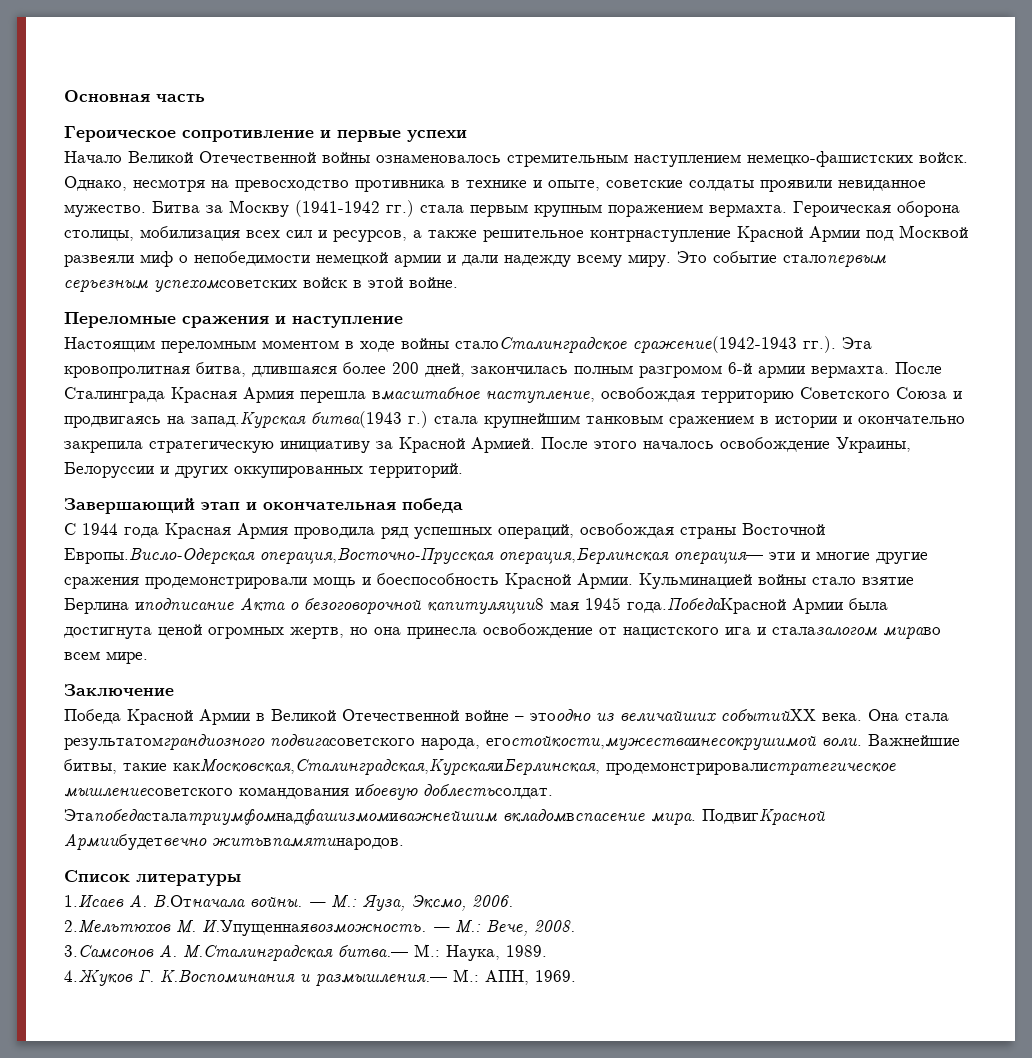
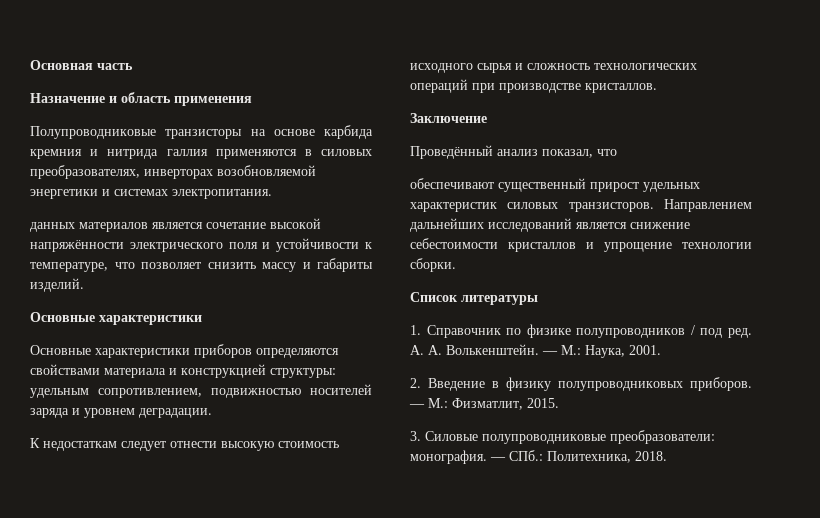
[64,126,467,142] [64,151,968,167] [64,176,926,192] [64,200,960,217] [64,225,968,242] [64,251,886,268] [64,277,458,293] [64,312,403,328] [64,336,872,354] [64,362,942,378] [64,387,962,403] [64,411,965,429] [64,437,911,453] [64,462,463,478] [64,498,463,514] [64,523,825,539] [64,547,928,565] [64,573,914,589] [64,597,888,615] [64,623,941,640] [64,651,148,664] [64,684,174,697] [64,709,949,725] [64,734,960,751] [64,759,896,776] [64,784,553,800] [64,809,825,826] [64,834,404,851] [64,870,241,886] [64,895,513,911] [64,920,575,936] [64,944,547,962] [64,969,576,987] Героическое сопротивление и первые успехи // Начало Великой Отечественной войны ознаменовалось стремительным наступлением немецко-фашистских войск. Однако, несмотря на превосходство противника в технике и опыте, советские солдаты проявили невиданное мужество. Битва за Москву (1941-1942 гг.) стала первым крупным поражением вермахта. Героическая оборона столицы, мобилизация всех сил и ресурсов, а также решительное контрнаступление Красной Армии под Москвой развеяли миф о непобедимости немецкой армии и дали надежду всему миру. Это событие сталопервым серьезным успехомсоветских войск в этой войне. // Переломные сражения и наступление // Настоящим переломным моментом в ходе войны сталоСталинградское сражение(1942-1943 гг.). Эта кровопролитная битва, длившаяся более 200 дней, закончилась полным разгромом 6-й армии вермахта. После Сталинграда Красная Армия перешла вмасштабное наступление, освобождая территорию Советского Союза и продвигаясь на запад.Курская битва(1943 г.) стала крупнейшим танковым сражением в истории и окончательно закрепила стратегическую инициативу за Красной Армией. После этого началось освобождение Украины, Белоруссии и других оккупированных территорий. // Завершающий этап и окончательная победа // С 1944 года Красная Армия проводила ряд успешных операций, освобождая страны Восточной Европы.Висло-Одерская операция,Восточно-Прусская операция,Берлинская операция— эти и многие другие сражения продемонстрировали мощь и боеспособность Красной Армии. Кульминацией войны стало взятие Берлина иподписание Акта о безоговорочной капитуляции8 мая 1945 года.ПобедаКрасной Армии была достигнута ценой огромных жертв, но она принесла освобождение от нацистского ига и сталазалогом мираво всем мире. // Заключение // Победа Красной Армии в Великой Отечественной войне – этоодно из величайших событийXX века. Она стала результатомграндиозного подвигасоветского народа, егостойкости,мужестваинесокрушимой воли. Важнейшие битвы, такие какМосковская,Сталинградская,КурскаяиБерлинская, продемонстрировалистратегическое мышлениесоветского командования ибоевую доблестьсолдат. Этапобедасталатриумфомнадфашизмомиважнейшим вкладомвспасение мира. ПодвигКрасной Армиибудетвечно житьвпамятинародов. // Список литературы // 1.Исаев А. В.Отначала войны. — М.: Яуза, Эксмо, 2006. // 2.Мельтюхов М. И.Упущеннаявозможность. — М.: Вече, 2008. // 3.Самсонов А. М.Сталинградская битва.— М.: Наука, 1989. // 4.Жуков Г. К.Воспоминания и размышления.— М.: АПН, 1969. -> [30,92,252,106] [30,125,373,139] [30,149,372,159] [30,165,316,179] [30,189,272,199] [30,218,321,232] [30,238,373,252] [30,258,373,272] [30,278,84,292] [30,312,202,325] [30,344,339,358] [30,364,336,378] [30,384,372,398] [30,408,212,418] [30,438,339,451] [410,63,697,73] [410,79,657,93] [410,113,487,123] [410,145,617,159] [410,178,700,192] [410,199,752,212] [410,218,690,232] [410,238,752,252] [410,258,456,272] [410,292,538,305] [410,324,752,338] [410,344,661,358] [410,377,752,391] [409,398,559,410] [410,430,715,444] [410,450,667,464] Назначение и область применения // Полупроводниковые транзисторы на основе карбида кремния и нитрида галлия применяются в силовых преобразователях, инверторах возобновляемой энергетики и системах электропитания. // данных материалов является сочетание высокой напряжённости электрического поля и устойчивости к температуре, что позволяет снизить массу и габариты изделий. // Основные характеристики // Основные характеристики приборов определяются свойствами материала и конструкцией структуры: удельным сопротивлением, подвижностью носителей заряда и уровнем деградации. // К недостаткам следует отнести высокую стоимость исходного сырья и сложность технологических операций при производстве кристаллов. // Заключение // Проведённый анализ показал, что // обеспечивают существенный прирост удельных характеристик силовых транзисторов. Направлением дальнейших исследований является снижение себестоимости кристаллов и упрощение технологии сборки. // Список литературы // 1. Справочник по физике полупроводников / под ред. А. А. Волькенштейн. — М.: Наука, 2001. // 2. Введение в физику полупроводниковых приборов. — М.: Физматлит, 2015. // 3. Силовые полупроводниковые преобразователи: монография. — СПб.: Политехника, 2018.

